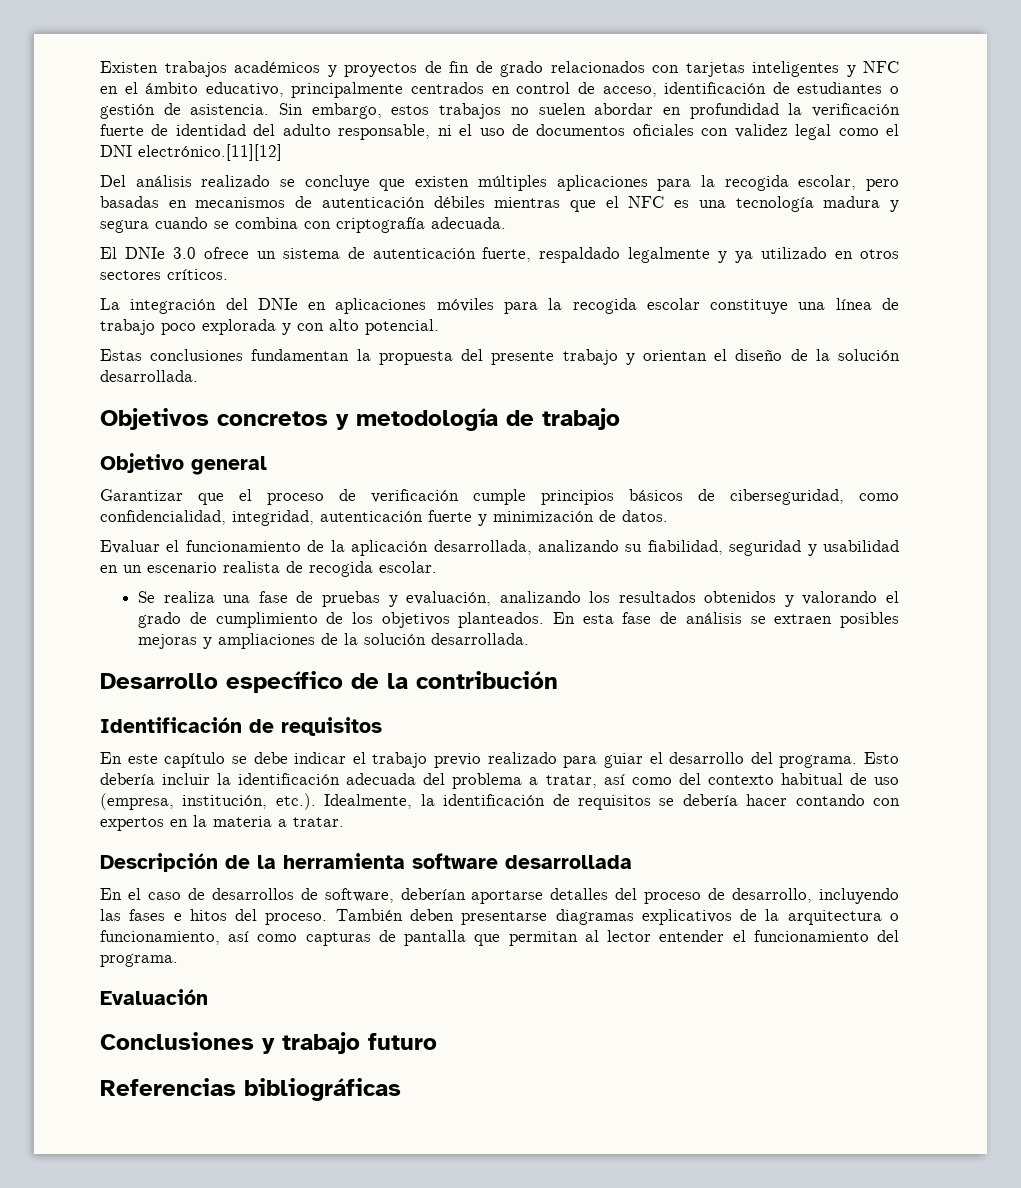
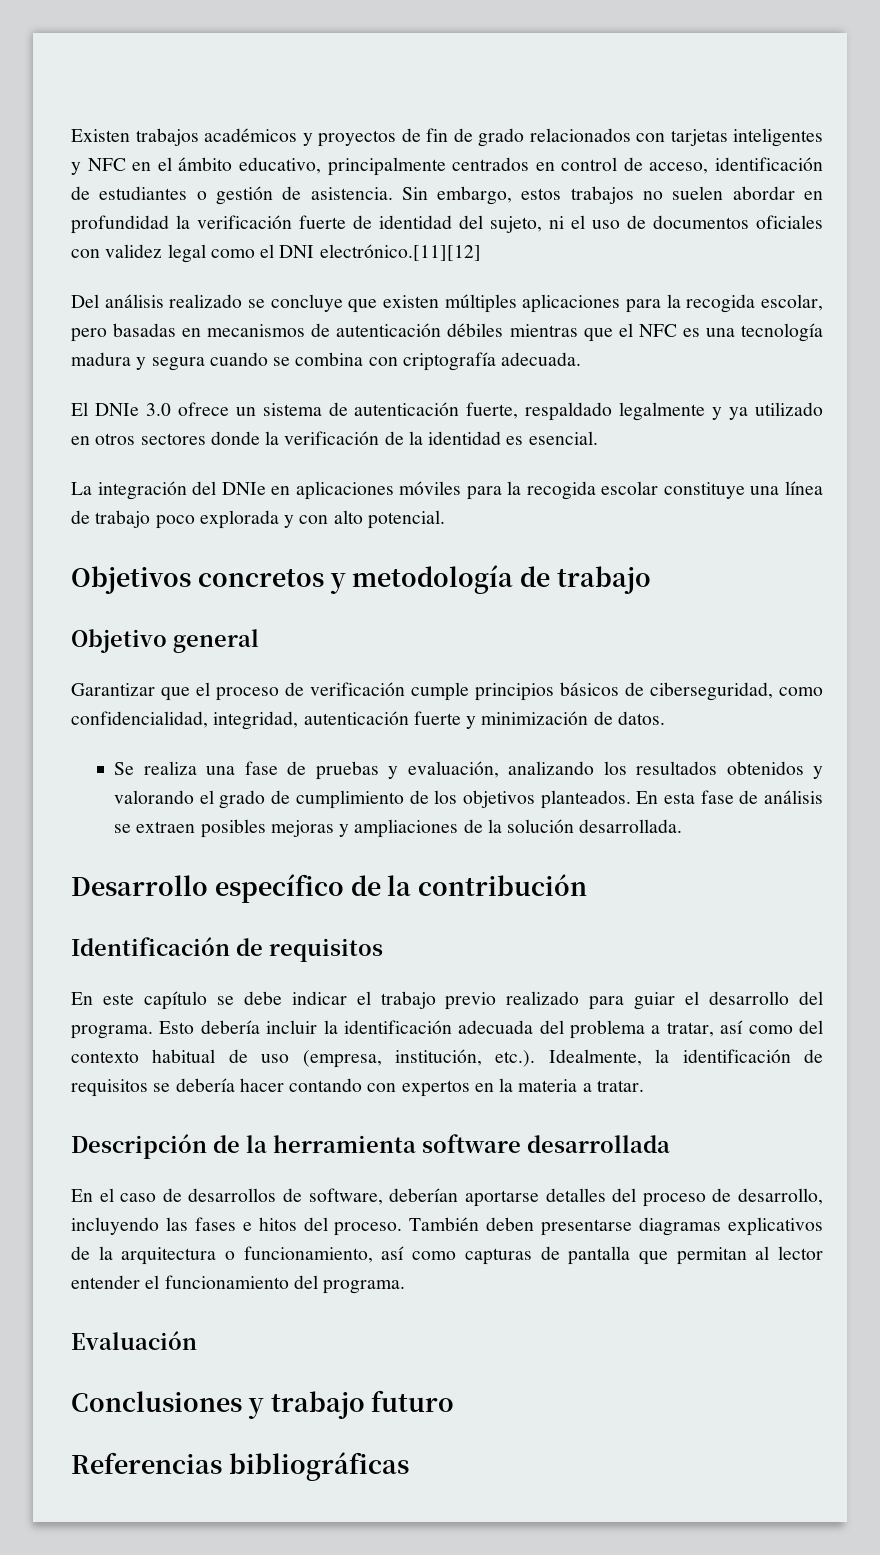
[282,124,431,140] adulto responsable, -> [490,216,542,233] sujeto,
[167,269,228,280] críticos. -> [210,431,598,445] donde la verificación de la identidad es esencial.
[100,349,900,365] [100,370,198,382] // Estas conclusiones fundamentan la propuesta del presente trabajo y orientan el diseño de la solución desarrollada. -> (445, 519) none
[100,540,899,556] [100,561,437,577] // Evaluar el funcionamiento de la aplicación desarrollada, analizando su fiabilidad, seguridad y usabilidad en un escenario realista de recogida escolar. -> (665, 718) none

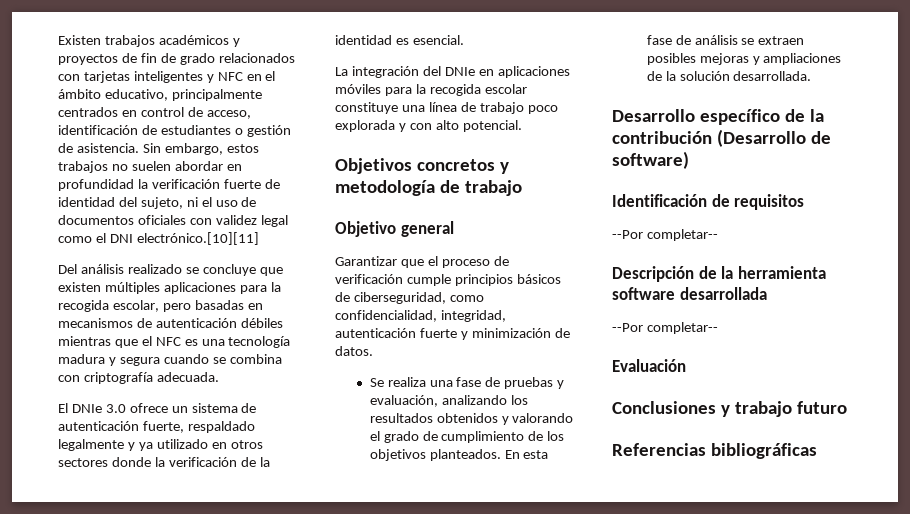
[319,244,481,261] electrónico.[11][12] -> [136,232,259,245] electrónico.[10][11]
(587, 885) none -> [716,129,831,147] [612,151,689,169] (Desarrollo de software)
[71,991,824,1010] [71,1020,823,1039] [71,1049,823,1068] [71,1078,644,1097] En este capítulo se debe indicar el trabajo previo realizado para guiar el desarrollo del programa. Esto debería incluir la identificación adecuada del problema a tratar, así como del contexto habitual de uso (empresa, institución, etc.). Idealmente, la identificación de requisitos se debería hacer contando con expertos en la materia a tratar. -> [612,229,718,241] --Por completar--
[71,1188,823,1207] [71,1217,823,1236] [71,1246,824,1265] [71,1275,406,1294] En el caso de desarrollos de software, deberían aportarse detalles del proceso de desarrollo, incluyendo las fases e hitos del proceso. También deben presentarse diagramas explicativos de la arquitectura o funcionamiento, así como capturas de pantalla que permitan al lector entender el funcionamiento del programa. -> [612,322,718,334] --Por completar--

